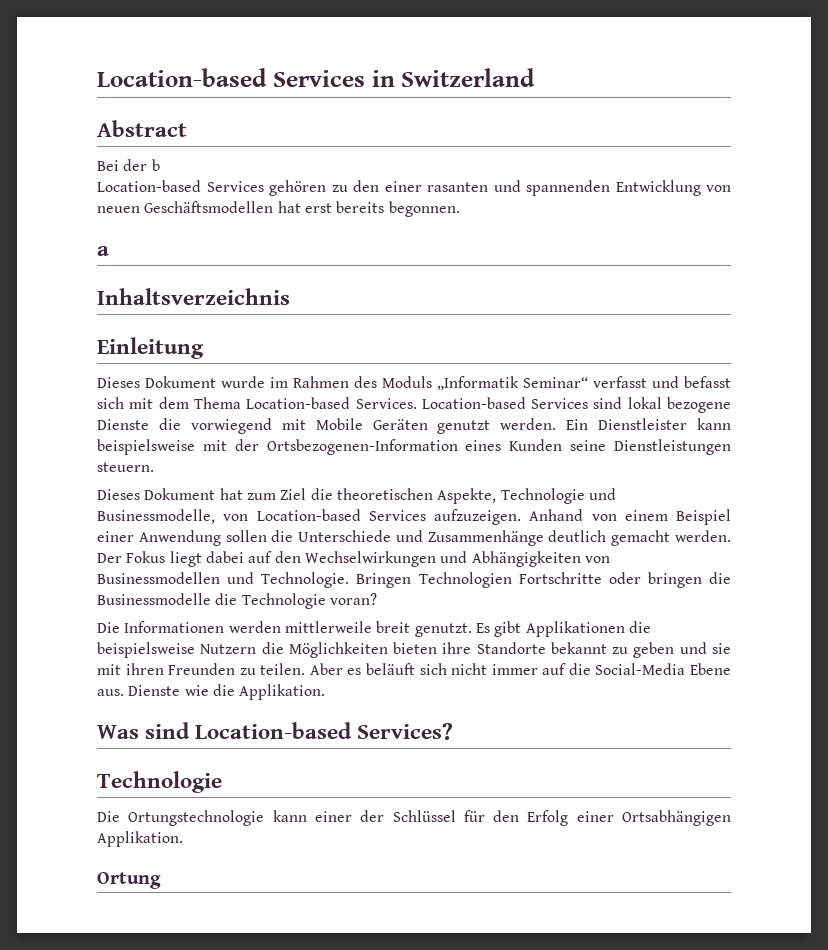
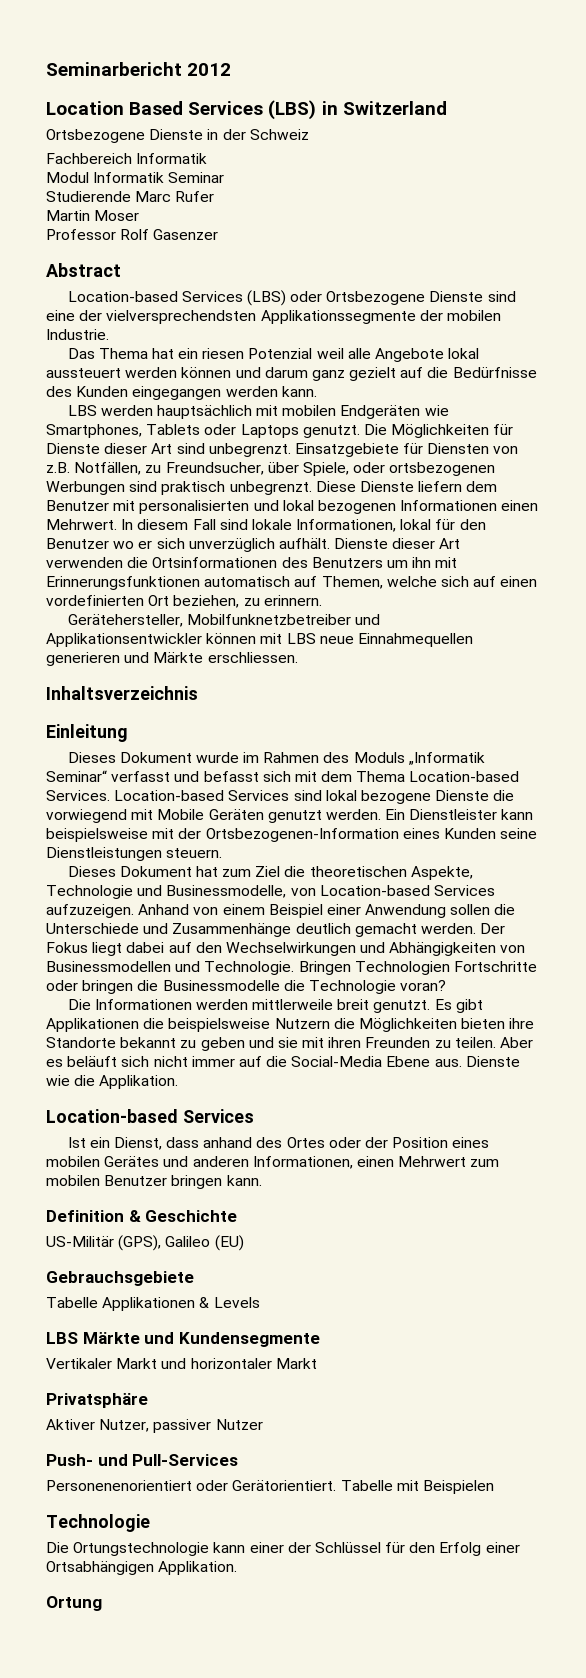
[97,68,536,87] [97,120,187,137] [97,159,160,171] [97,180,731,196] [97,201,460,217] [97,246,109,256] Location-based Services in Switzerland // Abstract // Bei der b // Location-based Services gehören zu den einer rasanten und spannenden Entwicklung von neuen Geschäftsmodellen hat erst bereits begonnen. // a -> [46,62,232,76] [46,100,447,120] [46,129,309,143] [46,153,208,164] [46,172,225,183] [46,191,215,202] [46,210,140,221] [46,229,219,240] [46,263,121,277] [67,290,516,306] [46,310,501,324] [46,329,109,340] [67,348,480,362] [46,367,537,381] [46,386,317,400] [67,405,449,419] [46,424,514,438] [46,443,519,457] [46,462,496,476] [46,481,498,495] [46,500,539,514] [46,519,486,532] [46,538,461,552] [46,557,458,568] [46,576,538,590] [46,595,322,608] [67,614,380,627] [46,633,473,647] [46,652,298,666] Seminarbericht 2012 // Location Based Services (LBS) in Switzerland // Ortsbezogene Dienste in der Schweiz // Fachbereich Informatik // Modul Informatik Seminar // Studierende Marc Rufer // Martin Moser // Professor Rolf Gasenzer // Abstract // Location-based Services (LBS) oder Ortsbezogene Dienste sind eine der vielversprechendsten Applikationssegmente der mobilen Industrie. // Das Thema hat ein riesen Potenzial weil alle Angebote lokal aussteuert werden können und darum ganz gezielt auf die Bedürfnisse des Kunden eingegangen werden kann. // LBS werden hauptsächlich mit mobilen Endgeräten wie Smartphones, Tablets oder Laptops genutzt. Die Möglichkeiten für Dienste dieser Art sind unbegrenzt. Einsatzgebiete für Diensten von z.B. Notfällen, zu Freundsucher, über Spiele, oder ortsbezogenen Werbungen sind praktisch unbegrenzt. Diese Dienste liefern dem Benutzer mit personalisierten und lokal bezogenen Informationen einen Mehrwert. In diesem Fall sind lokale Informationen, lokal für den Benutzer wo er sich unverzüglich aufhält. Dienste dieser Art verwenden die Ortsinformationen des Benutzers um ihn mit Erinnerungsfunktionen automatisch auf Themen, welche sich auf einen vordefinierten Ort beziehen, zu erinnern. // Gerätehersteller, Mobilfunknetzbetreiber und Applikationsentwickler können mit LBS neue Einnahmequellen generieren und Märkte erschliessen.
[97,722,454,740] Was sind Location-based Services? -> [46,1109,254,1123] [67,1137,490,1150] [46,1156,500,1169] [46,1175,262,1189] [46,1210,238,1222] [46,1235,244,1251] [46,1271,194,1286] [46,1297,260,1311] [46,1332,320,1347] [46,1358,317,1369] [46,1393,148,1408] [46,1419,263,1433] [46,1454,239,1466] [46,1480,494,1494] Location-based Services // Ist ein Dienst, dass anhand des Ortes oder der Position eines mobilen Gerätes und anderen Informationen, einen Mehrwert zum mobilen Benutzer bringen kann. // Definition & Geschichte // US-Militär (GPS), Galileo (EU) // Gebrauchsgebiete // Tabelle Applikationen & Levels // LBS Märkte und Kundensegmente // Vertikaler Markt und horizontaler Markt // Privatsphäre // Aktiver Nutzer, passiver Nutzer // Push- und Pull-Services // Personenenorientiert oder Gerätorientiert. Tabelle mit Beispielen

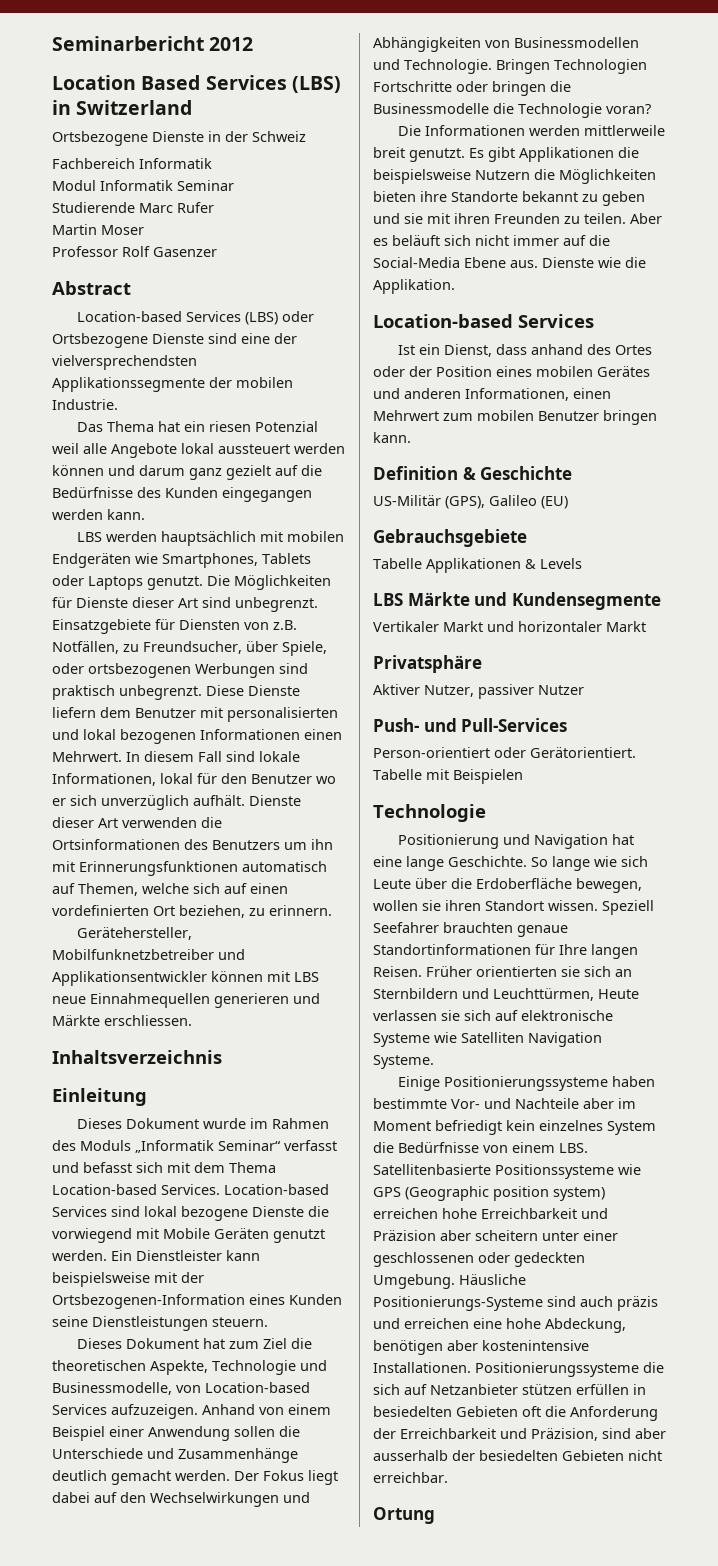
[46,1480,192,1491] Personenenorientiert -> [373,747,490,758] Person-orientiert
[46,1542,520,1556] [46,1561,238,1575] Die Ortungstechnologie kann einer der Schlüssel für den Erfolg einer Ortsabhängigen Applikation. -> [397,834,634,849] [373,856,648,871] [373,878,642,893] [373,900,654,915] [373,922,568,937] [373,944,638,959] [373,966,632,977] [373,988,639,1001] [373,1010,613,1021] [373,1032,602,1047] [373,1055,434,1069] [397,1076,655,1091] [373,1098,636,1109] [373,1120,656,1135] [373,1142,588,1153] [373,1164,641,1179] [373,1186,605,1201] [373,1208,608,1219] [373,1230,618,1241] [373,1252,585,1267] [373,1274,526,1289] [373,1296,658,1311] [373,1318,626,1333] [373,1340,589,1355] [373,1362,664,1377] [373,1384,646,1395] [373,1406,658,1421] [373,1428,666,1441] [373,1450,662,1461] [373,1472,448,1483] Positionierung und Navigation hat eine lange Geschichte. So lange wie sich Leute über die Erdoberfläche bewegen, wollen sie ihren Standort wissen. Speziell Seefahrer brauchten genaue Standortinformationen für Ihre langen Reisen. Früher orientierten sie sich an Sternbildern und Leuchttürmen, Heute verlassen sie sich auf elektronische Systeme wie Satelliten Navigation Systeme. // Einige Positionierungssysteme haben bestimmte Vor- und Nachteile aber im Moment befriedigt kein einzelnes System die Bedürfnisse von einem LBS. Satellitenbasierte Positionssysteme wie GPS (Geographic position system) erreichen hohe Erreichbarkeit und Präzision aber scheitern unter einer geschlossenen oder gedeckten Umgebung. Häusliche Positionierungs-Systeme sind auch präzis und erreichen eine hohe Abdeckung, benötigen aber kostenintensive Installationen. Positionierungssysteme die sich auf Netzanbieter stützen erfüllen in besiedelten Gebieten oft die Anforderung der Erreichbarkeit und Präzision, sind aber ausserhalb der besiedelten Gebieten nicht erreichbar.

